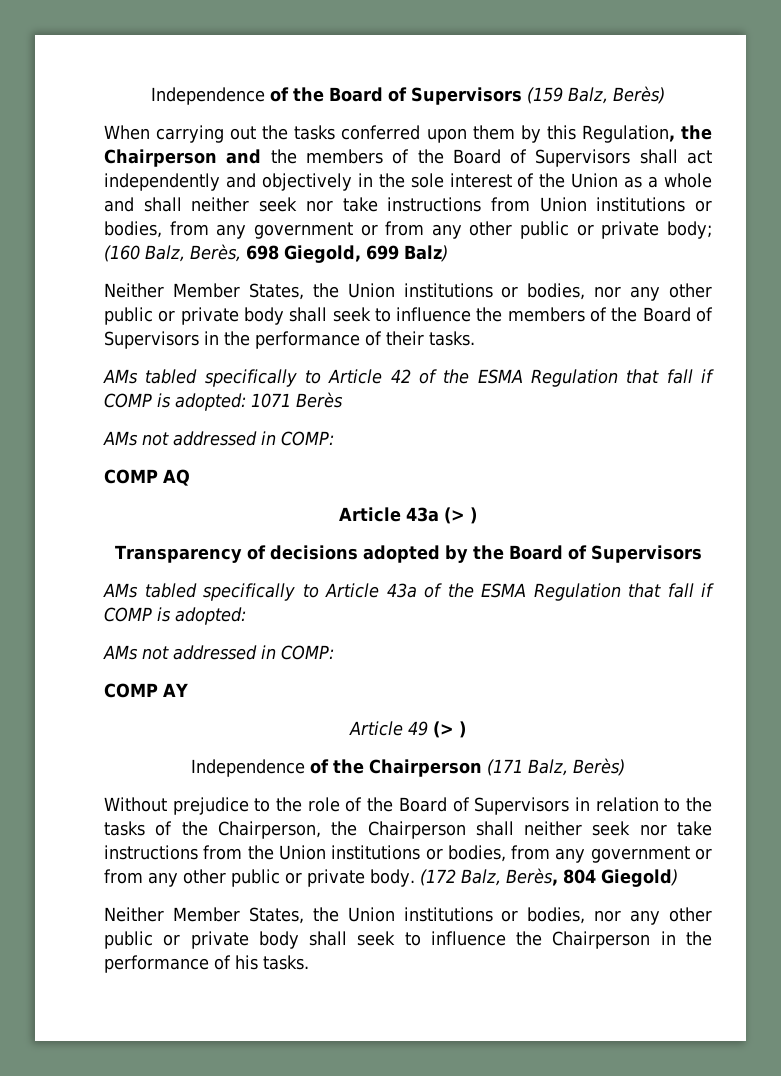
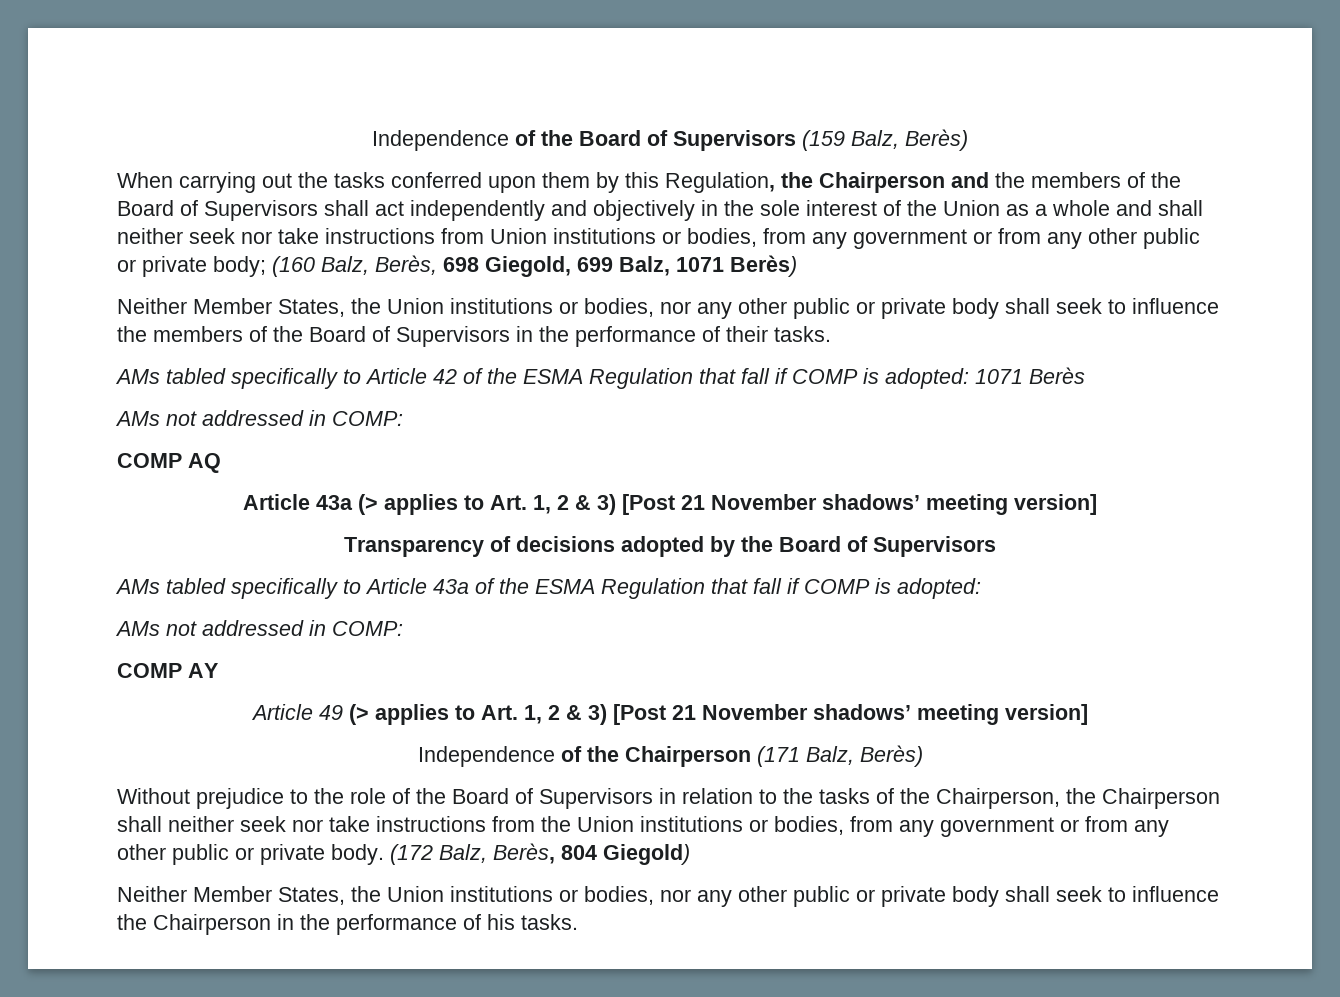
[404,245,448,262] Balz) -> [619,255,797,277] Balz, 1071 Berès)
[470,507,477,524] ) -> [384,494,1097,515] applies to Art. 1, 2 & 3) [Post 21 November shadows’ meeting version]
[459,721,466,738] ) -> [374,704,1088,725] applies to Art. 1, 2 & 3) [Post 21 November shadows’ meeting version]

